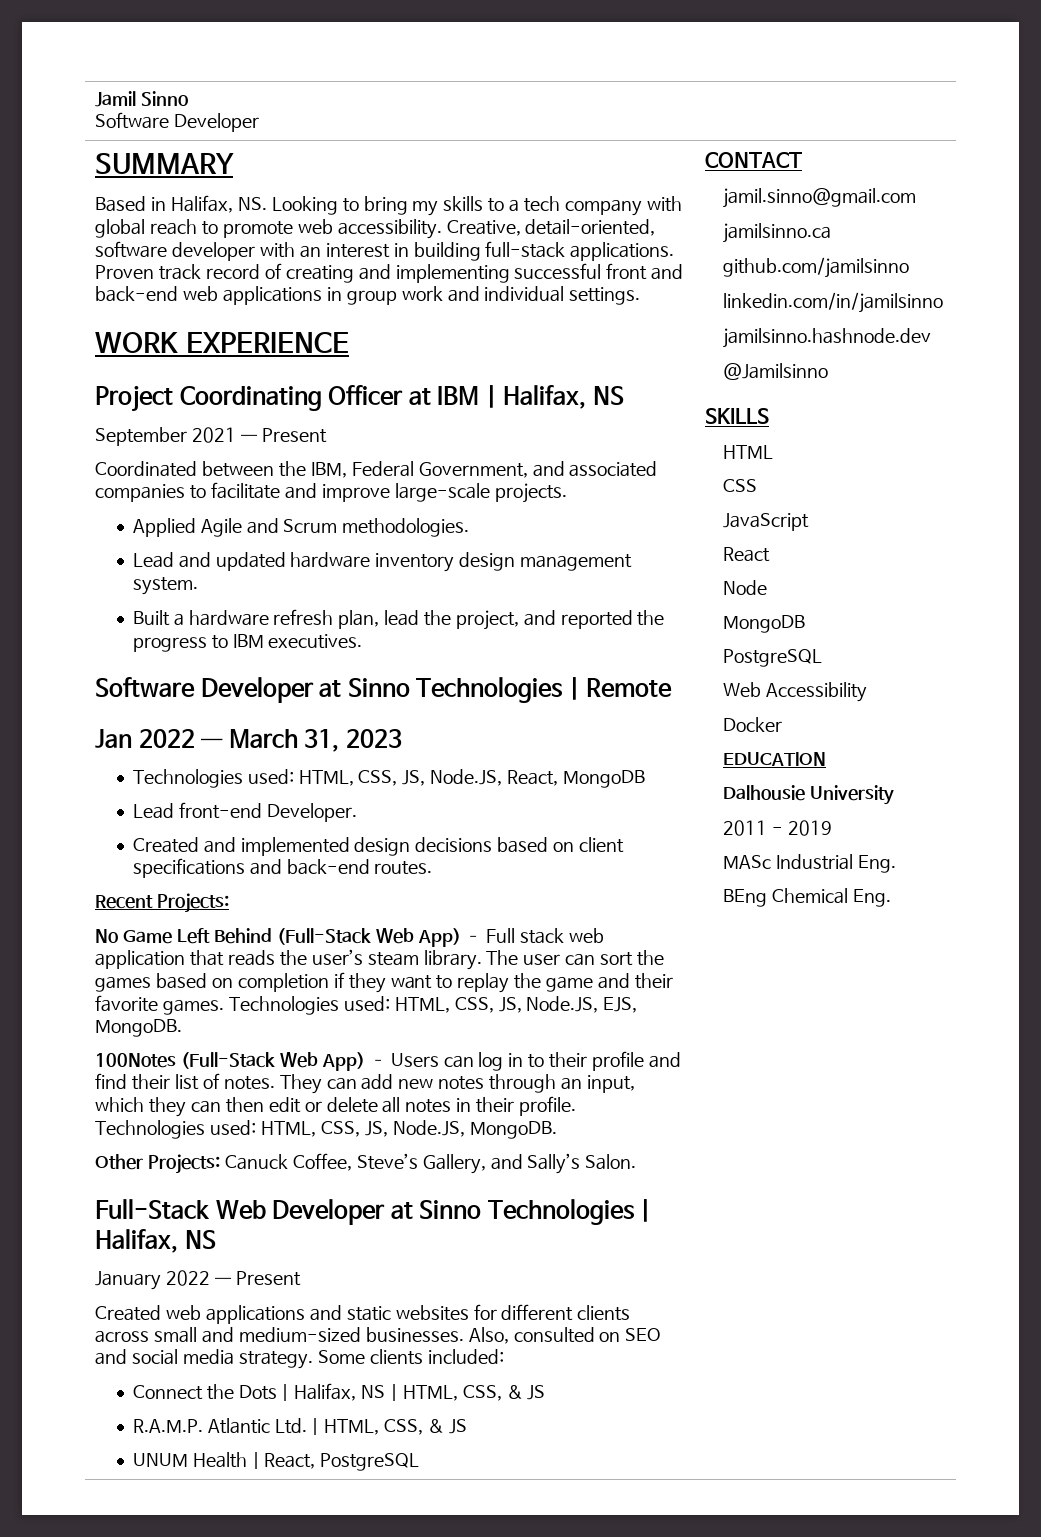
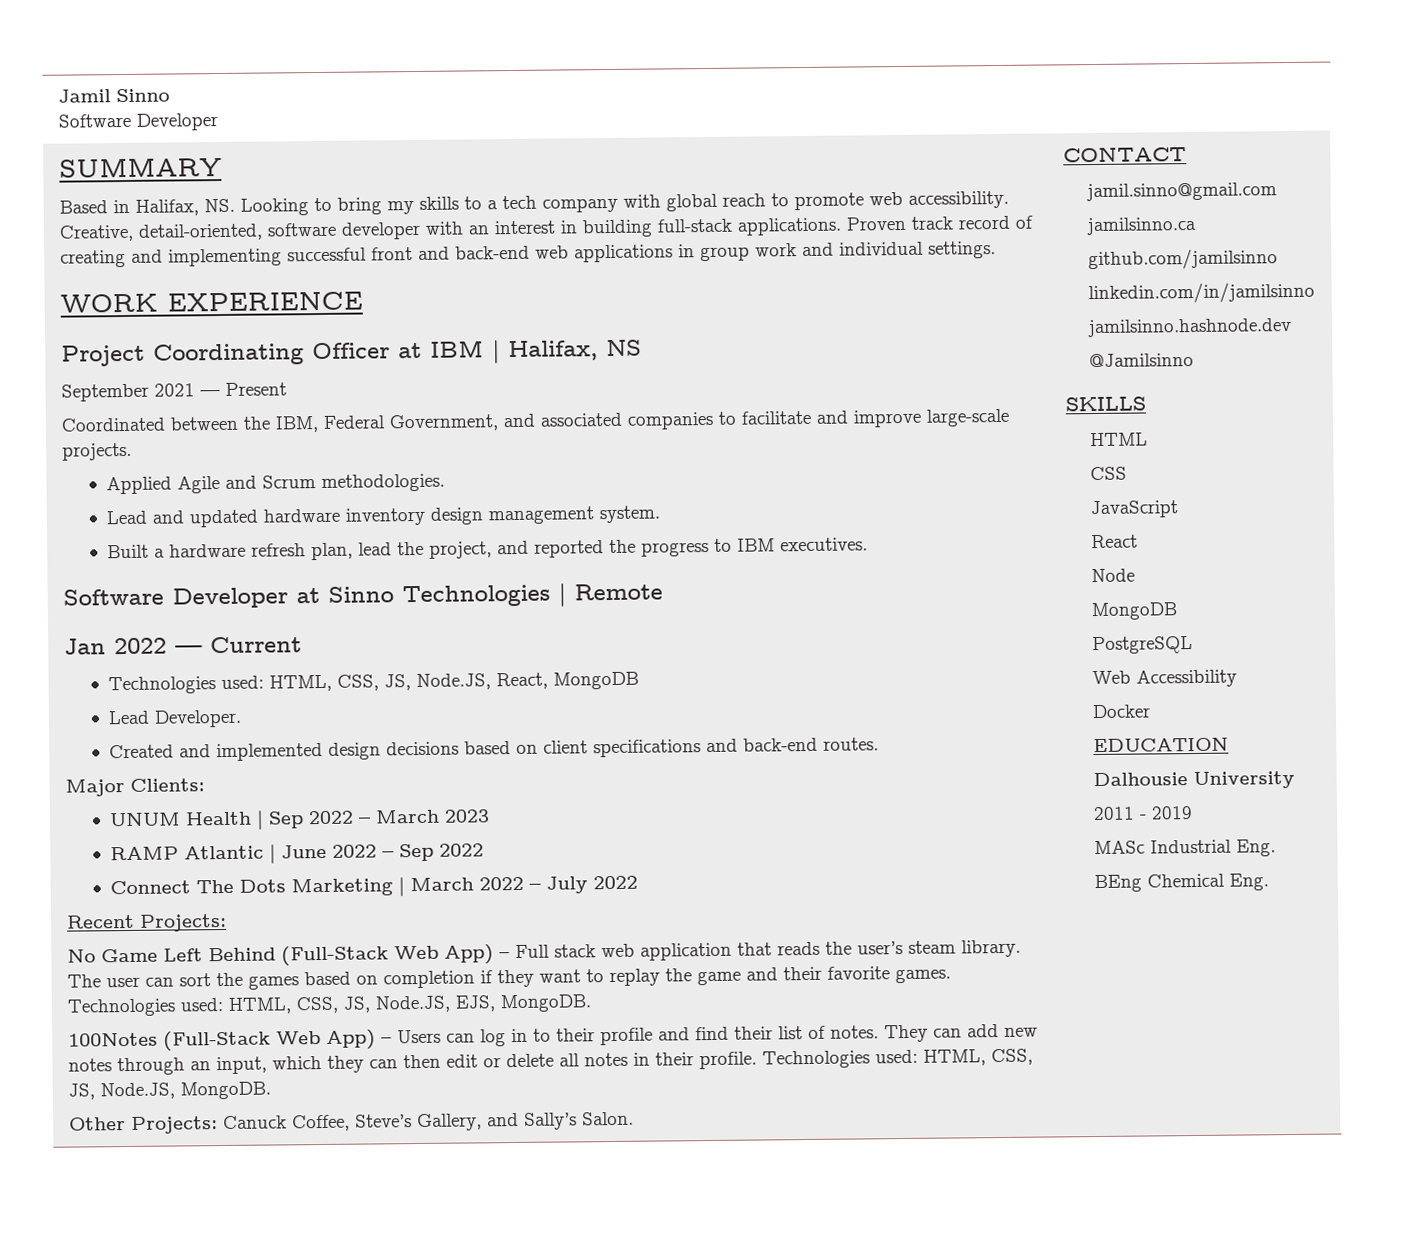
[228,729,402,752] March 31, 2023 -> [210,636,303,654] Current
[178,802,262,819] front-end -> (150, 717) none
(433, 868) none -> [65,778,206,797] [108,809,490,830] [109,843,484,864] [109,875,638,897] // Major Clients: // UNUM Health | Sep 2022 – March 2023 // RAMP Atlantic | June 2022 – Sep 2022 // Connect The Dots Marketing | March 2022 – July 2022
[95,1199,652,1225] [95,1229,216,1253] [95,1270,301,1290] [95,1304,631,1324] [95,1327,662,1344] [95,1349,504,1369] [132,1383,546,1401] [132,1418,467,1435] [132,1452,420,1471] // Full-Stack Web Developer at Sinno Technologies | Halifax, NS // January 2022 — Present // Created web applications and static websites for different clients across small and medium-sized businesses. Also, consulted on SEO and social media strategy. Some clients included: // Connect the Dots | Halifax, NS | HTML, CSS, & JS // R.A.M.P. Atlantic Ltd. | HTML, CSS, & JS // UNUM Health | React, PostgreSQL -> (635, 1118) none

